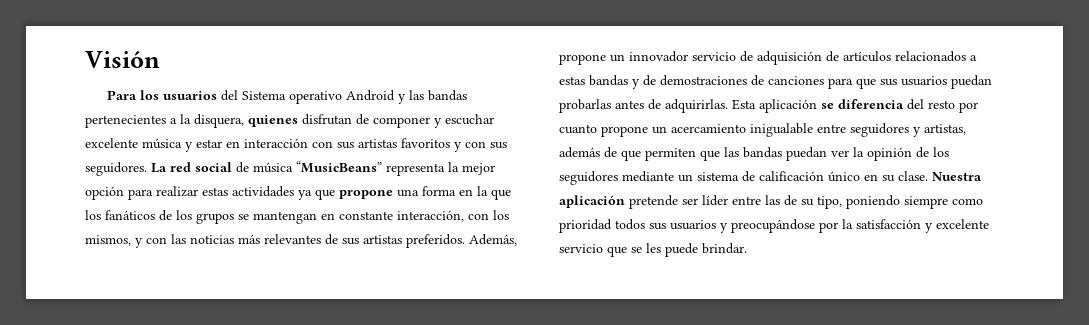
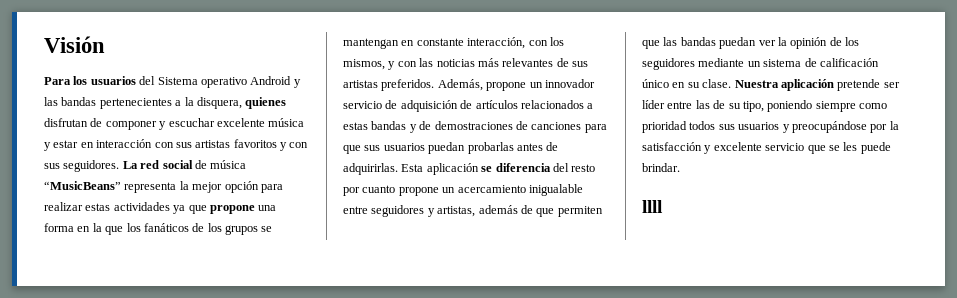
(747, 248) none -> [642,200,663,213] // llll

